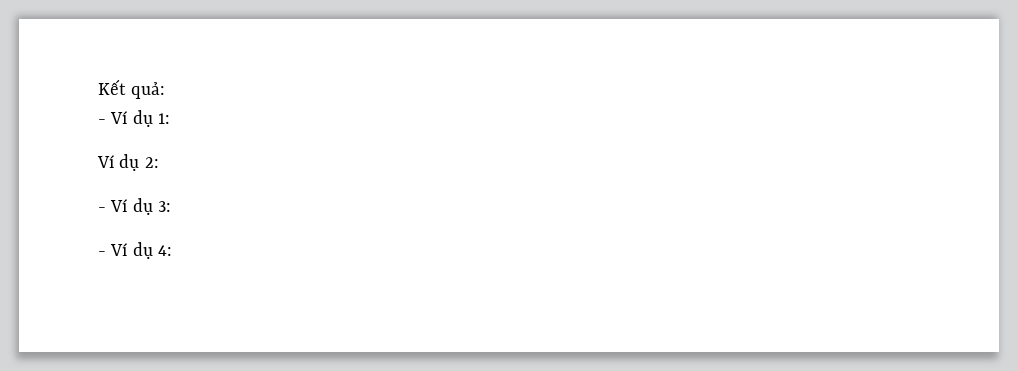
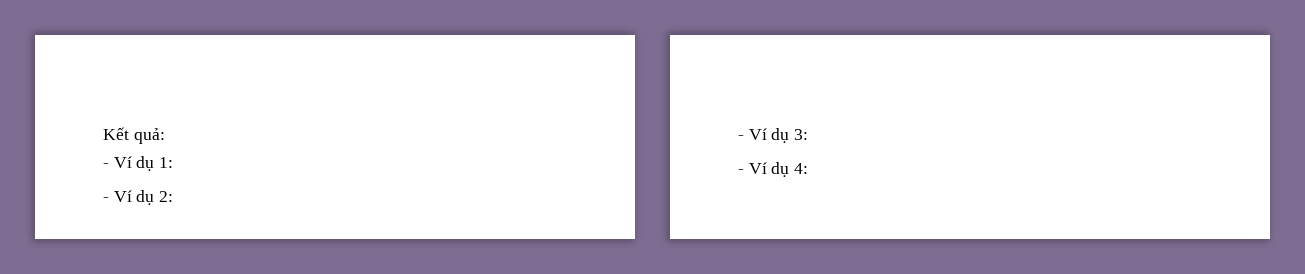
(171, 118) none -> [103,197,109,202] -

